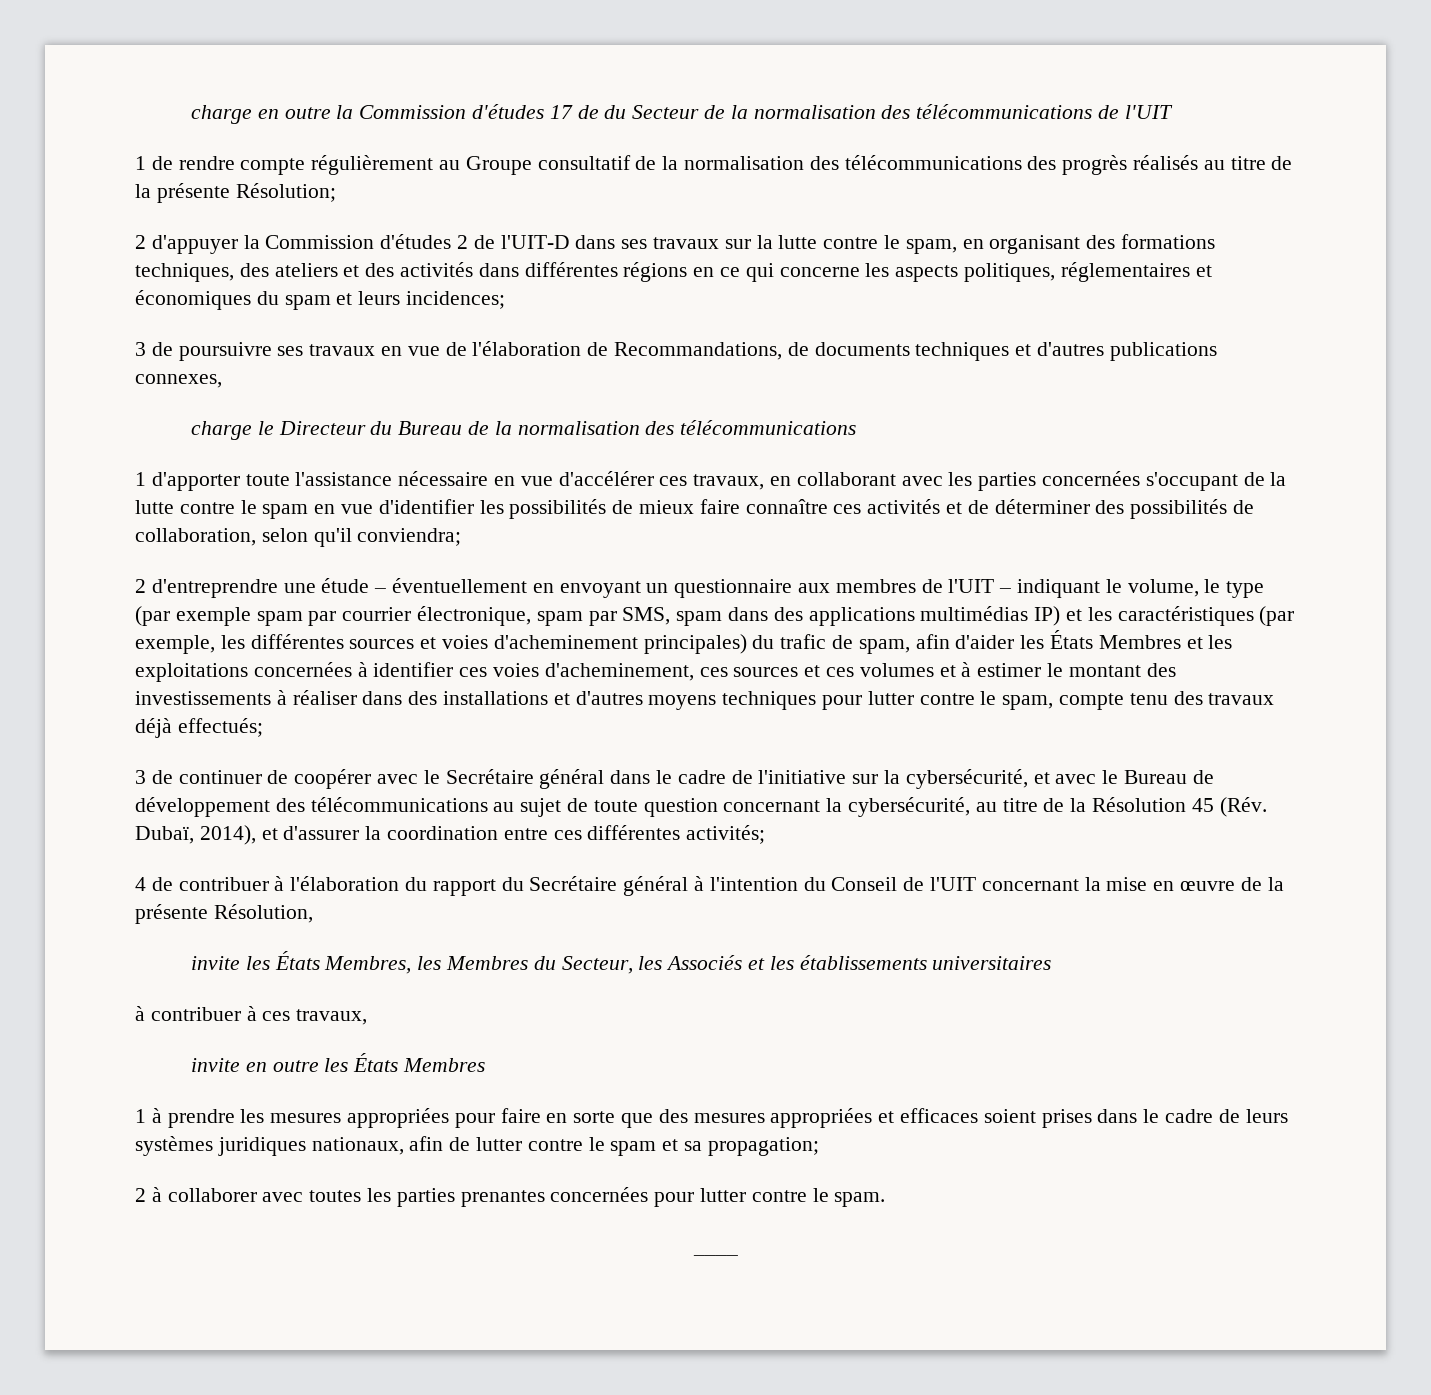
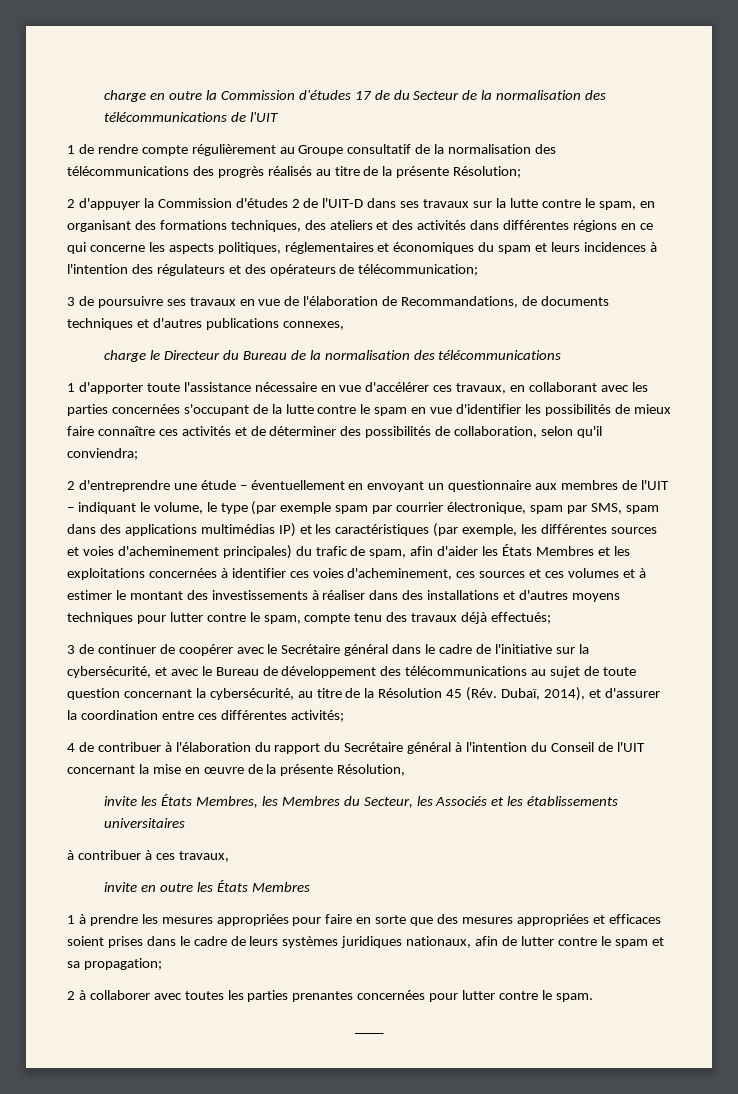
[406,291,506,309] incidences; -> [583,242,657,252] [67,264,479,276] incidences à l'intention des régulateurs et des opérateurs de télécommunication;

